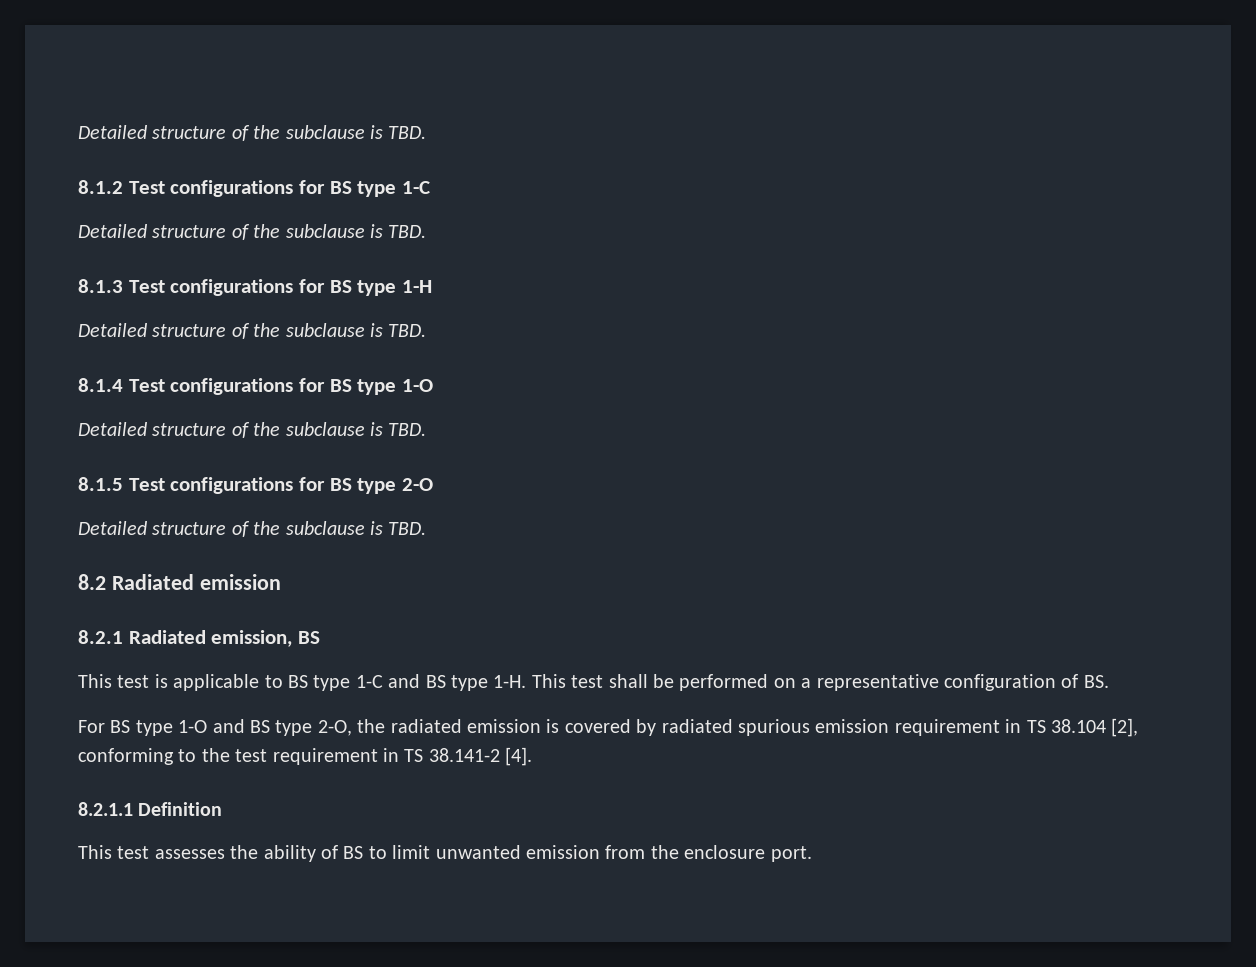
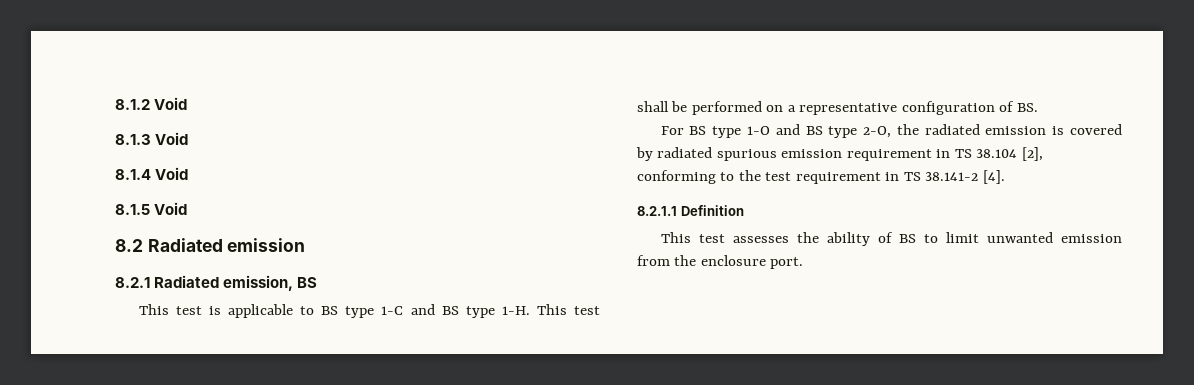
[78,125,427,141] [78,180,431,197] [78,224,427,240] [78,279,433,296] [78,323,427,339] [78,378,434,395] [78,422,427,438] [78,477,434,494] [78,521,427,537] Detailed structure of the subclause is TBD. // 8.1.2 Test configurations for BS type 1-C // Detailed structure of the subclause is TBD. // 8.1.3 Test configurations for BS type 1-H // Detailed structure of the subclause is TBD. // 8.1.4 Test configurations for BS type 1-O // Detailed structure of the subclause is TBD. // 8.1.5 Test configurations for BS type 2-O // Detailed structure of the subclause is TBD. -> [115,97,188,110] [115,132,189,145] [115,167,189,180] [115,202,188,215] 8.1.2 Void // 8.1.3 Void // 8.1.4 Void // 8.1.5 Void

